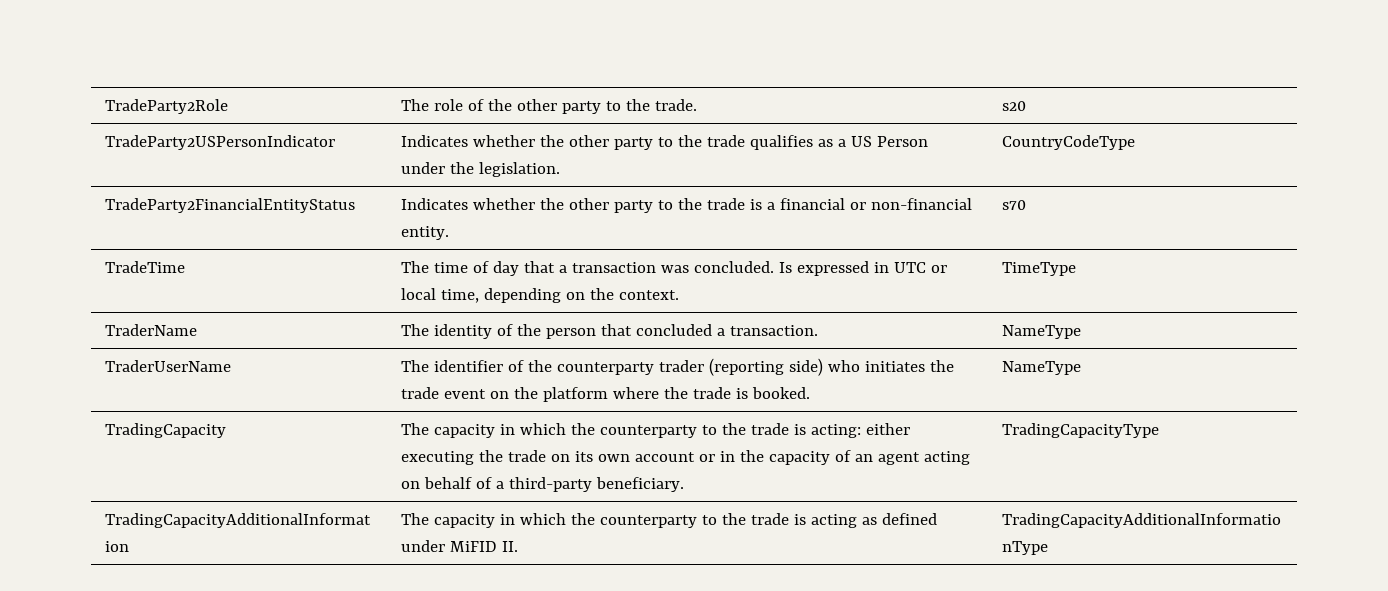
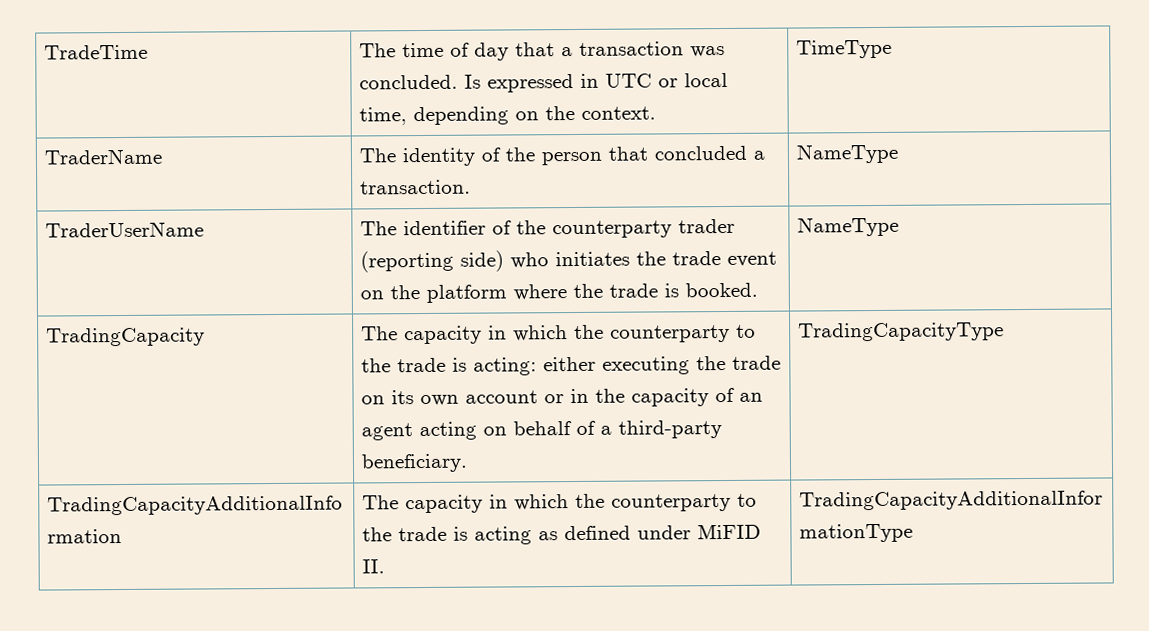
[104,99,228,114] [400,99,697,114] [1001,101,1026,111] [104,135,335,150] [400,135,928,150] [400,162,560,177] [1001,135,1135,150] [104,198,355,213] [400,198,972,213] [400,226,449,240] [1001,200,1026,210] TradeParty2Role | The role of the other party to the trade. | s20 // TradeParty2USPersonIndicator | Indicates whether the other party to the trade qualifies as a US Person under the legislation. | CountryCodeType // TradeParty2FinancialEntityStatus | Indicates whether the other party to the trade is a financial or non-financial entity. | s70 // -> (43, 52) none

